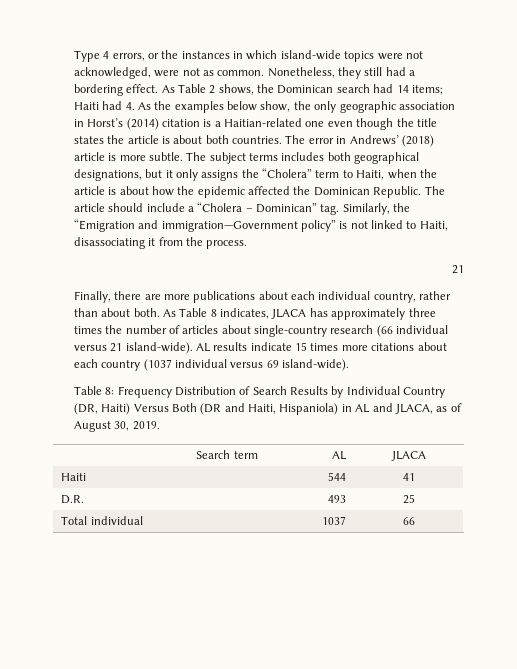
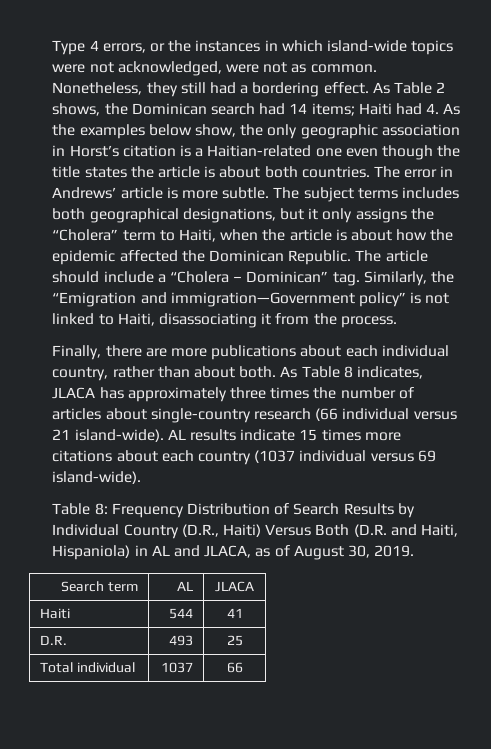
[126,118,159,130] (2014) -> (119, 151) none
[401,135,434,147] (2018) -> (117, 193) none
[452,265,464,274] // 21 -> (397, 322) none
[73,403,98,415] (DR, -> [181,524,219,537] (D.R.,
[200,403,222,415] (DR -> [353,524,387,537] (D.R.

